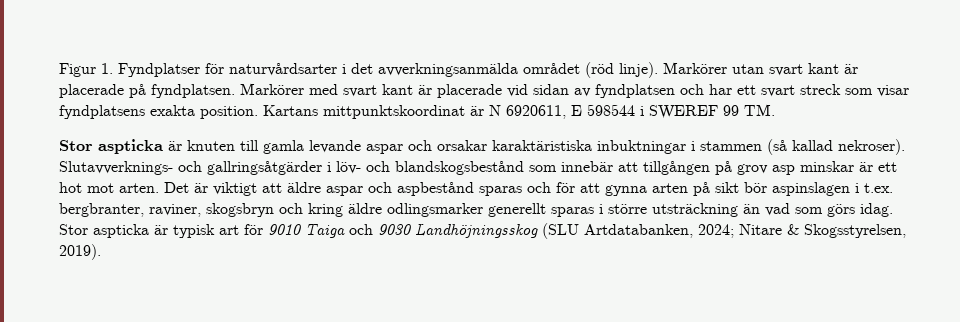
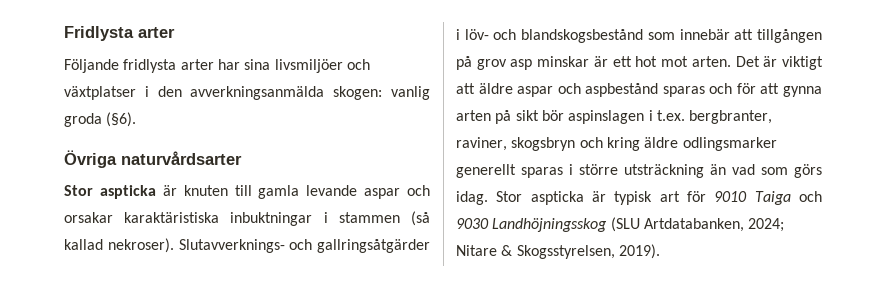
[59,62,858,78] [59,83,909,98] [59,104,775,119] Figur 1. Fyndplatser för naturvårdsarter i det avverkningsanmälda området (röd linje). Markörer utan svart kant är placerade på fyndplatsen. Markörer med svart kant är placerade vid sidan av fyndplatsen och har ett svart streck som visar fyndplatsens exakta position. Kartans mittpunktskoordinat är N 6920611, E 598544 i SWEREF 99 TM. -> [64,26,175,41] [64,59,370,73] [64,86,430,100] [64,112,137,127] [64,150,242,168] Fridlysta arter // Följande fridlysta arter har sina livsmiljöer och växtplatser i den avverkningsanmälda skogen: vanlig groda (§6). // Övriga naturvårdsarter

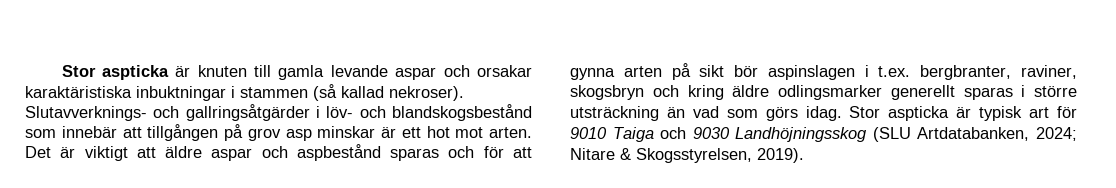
[64,26,175,41] [64,59,370,73] [64,86,430,100] [64,112,137,127] [64,150,242,168] Fridlysta arter // Följande fridlysta arter har sina livsmiljöer och växtplatser i den avverkningsanmälda skogen: vanlig groda (§6). // Övriga naturvårdsarter // -> (61, 71) none

